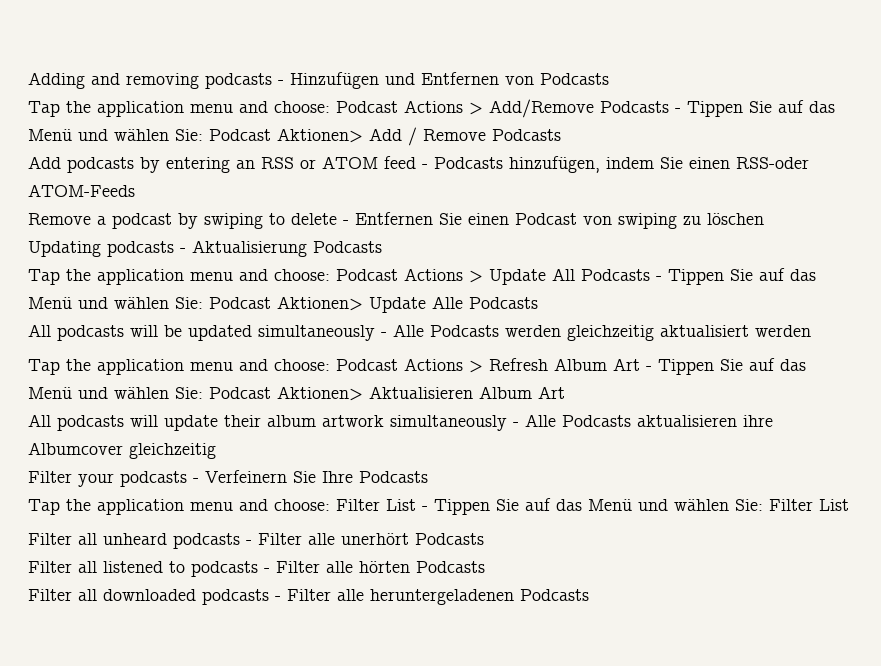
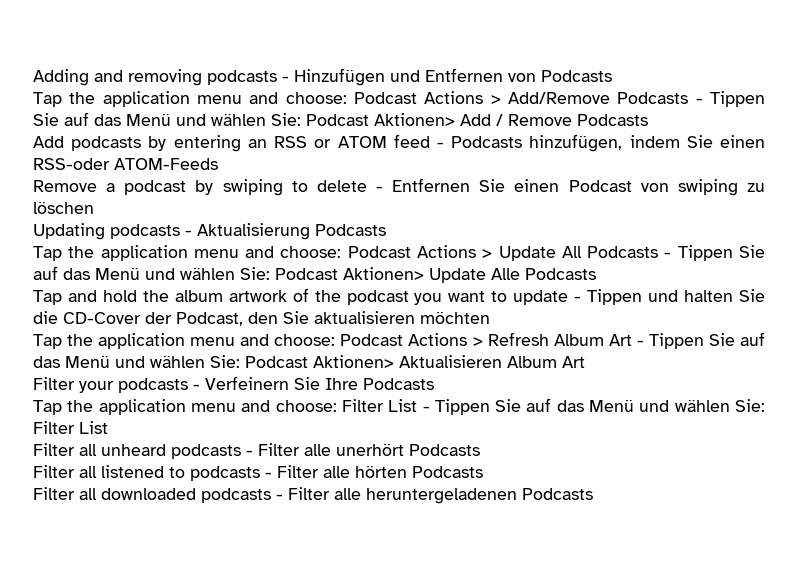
[28,324,811,341] All podcasts will be updated simultaneously - Alle Podcasts werden gleichzeitig aktualisiert werden -> [33,288,766,305] [33,311,490,326] Tap and hold the album artwork of the podcast you want to update - Tippen und halten Sie die CD-Cover der Podcast, den Sie aktualisieren möchten
[28,414,773,431] [28,442,216,459] // All podcasts will update their album artwork simultaneously - Alle Podcasts aktualisieren ihre Albumcover gleichzeitig -> (585, 362) none

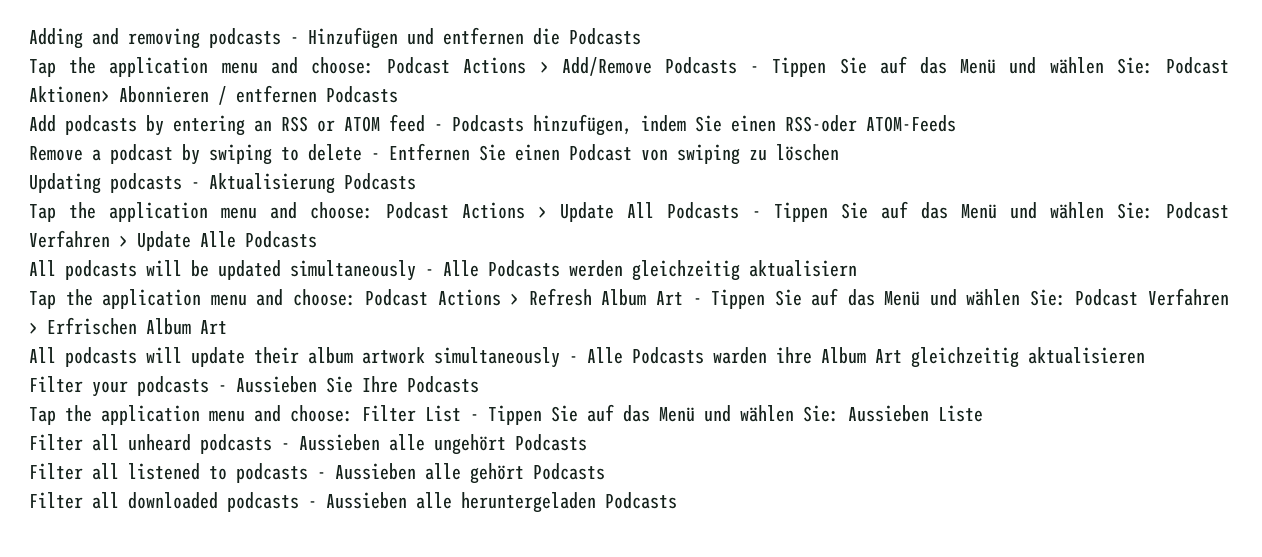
[425,68,536,82] Entfernen von -> [443,27,560,45] entfernen die
[460,114,572,126] Add / Remove -> [119,85,317,105] Abonnieren / entfernen
[343,267,424,280] Aktionen> -> [29,230,128,248] Verfahren >
[33,288,766,305] [33,311,490,326] Tap and hold the album artwork of the podcast you want to update - Tippen und halten Sie die CD-Cover der Podcast, den Sie aktualisieren möchten -> [29,260,857,281] All podcasts will be updated simultaneously - Alle Podcasts werden gleichzeitig aktualisiern
[313,355,585,368] Aktionen> Aktualisieren Album Art -> [1147,288,1229,306] [29,317,227,335] [29,347,1145,368] Verfahren > Erfrischen Album Art // All podcasts will update their album artwork simultaneously - Alle Podcasts warden ihre Album Art gleichzeitig aktualisieren
[205,376,289,390] Verfeinern -> [236,376,317,393] Aussieben
[33,421,108,434] Filter List -> [848,405,983,422] Aussieben Liste
[258,443,404,456] Filter alle unerhört -> [299,434,506,455] Aussieben alle ungehört
[277,465,407,478] Filter alle hörten -> [335,463,524,484] Aussieben alle gehört
[288,487,517,504] Filter alle heruntergeladenen -> [326,492,596,513] Aussieben alle heruntergeladen

